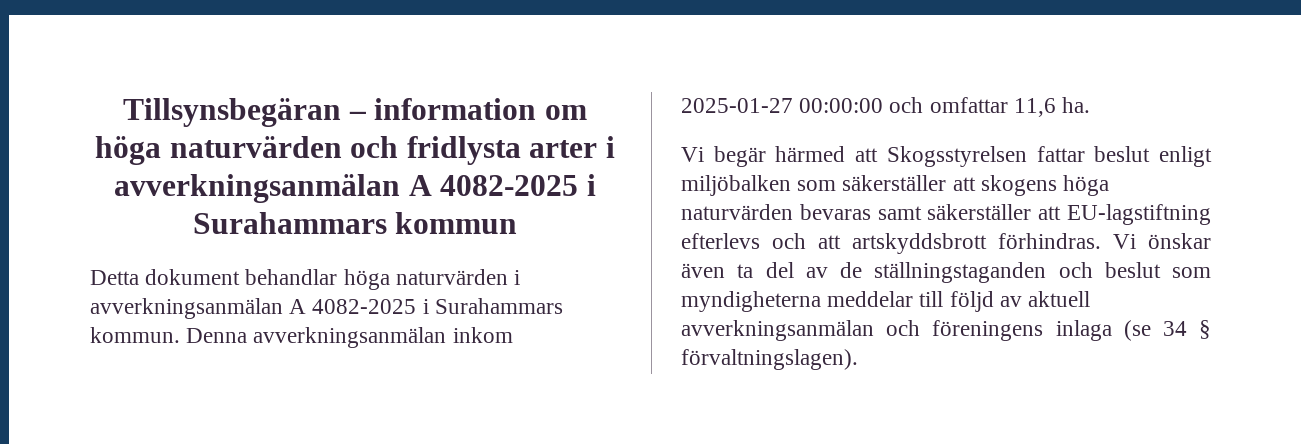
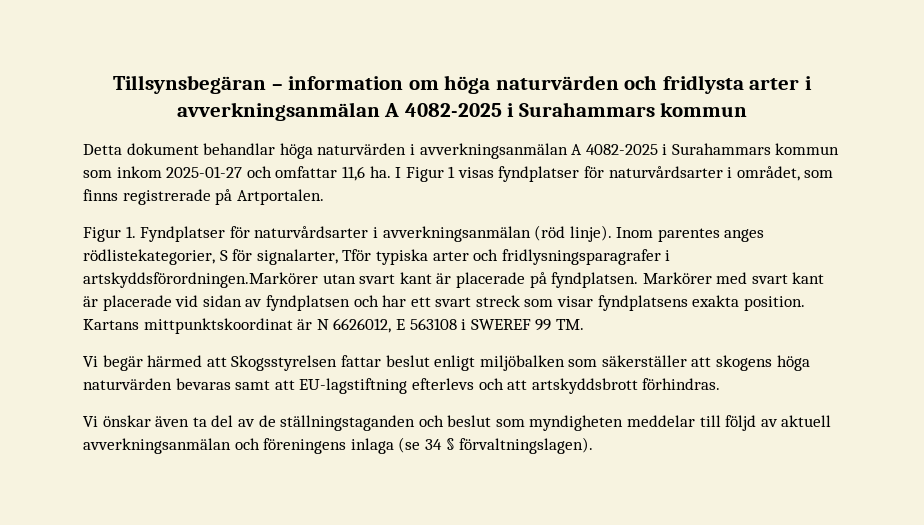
[90,327,447,348] kommun. Denna avverkningsanmälan -> [775,143,840,155] [83,170,112,178] kommun som
[799,98,884,113] 00:00:00 -> (243, 172) none
(1091, 105) none -> [395,166,834,182] [83,189,324,205] [83,225,765,242] [83,249,671,265] [83,272,825,288] [83,295,805,311] [83,318,584,334] I Figur 1 visas fyndplatser för naturvårdsarter i området, som finns registrerade på Artportalen. // Figur 1. Fyndplatser för naturvårdsarter i avverkningsanmälan (röd linje). Inom parentes anges rödlistekategorier, S för signalarter, Tför typiska arter och fridlysningsparagrafer i artskyddsförordningen.Markörer utan svart kant är placerade på fyndplatsen. Markörer med svart kant är placerade vid sidan av fyndplatsen och har ett svart streck som visar fyndplatsens exakta position. Kartans mittpunktskoordinat är N 6626012, E 563108 i SWEREF 99 TM.
[927,204,1032,220] säkerställer -> (271, 385) none
(1101, 241) none -> (721, 384) //
[681,291,821,312] myndigheterna -> [529,415,624,431] myndigheten

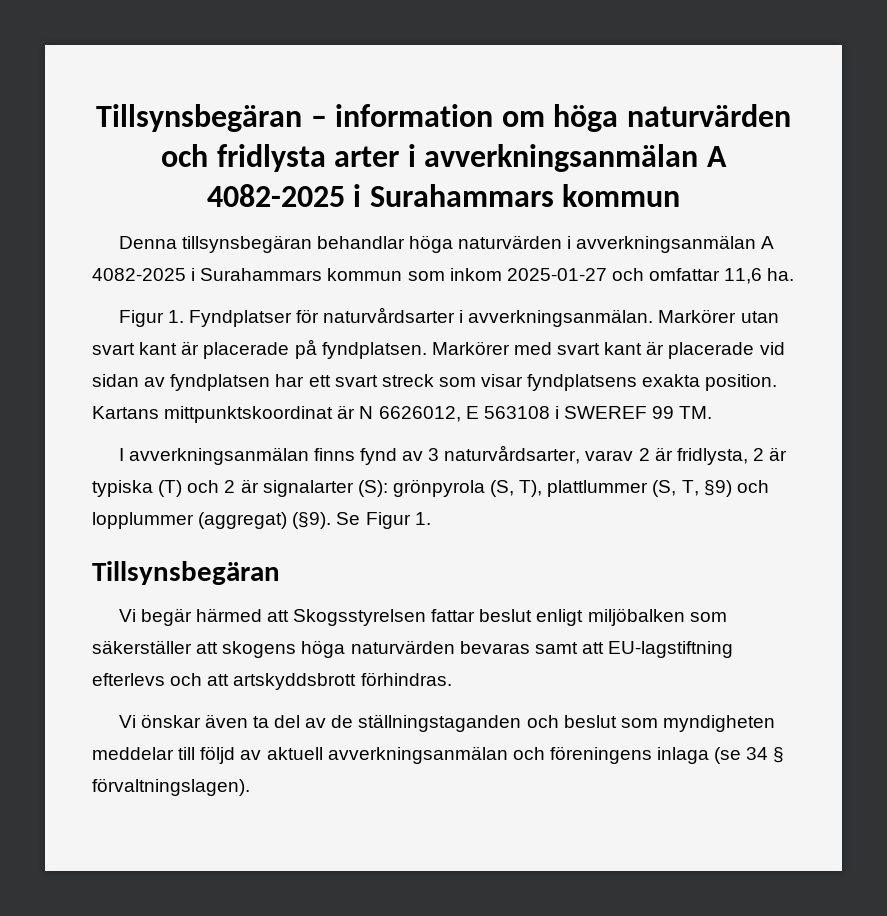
[83,143,199,155] Detta dokument -> [118,235,312,253] Denna tillsynsbegäran
[395,166,834,182] [83,189,324,205] I Figur 1 visas fyndplatser för naturvårdsarter i området, som finns registrerade på Artportalen. -> (795, 274) none
[382,225,765,242] [83,249,671,265] [83,272,318,288] avverkningsanmälan (röd linje). Inom parentes anges rödlistekategorier, S för signalarter, Tför typiska arter och fridlysningsparagrafer i artskyddsförordningen.Markörer -> [468,309,737,327] avverkningsanmälan. Markörer
[353,295,379,307] och -> (271, 382) none
(584, 324) none -> [118,445,788,465] [92,479,769,497] [92,512,431,529] [92,561,280,585] // I avverkningsanmälan finns fynd av 3 naturvårdsarter, varav 2 är fridlysta, 2 är typiska (T) och 2 är signalarter (S): grönpyrola (S, T), plattlummer (S, T, §9) och lopplummer (aggregat) (§9). Se Figur 1. // Tillsynsbegäran

